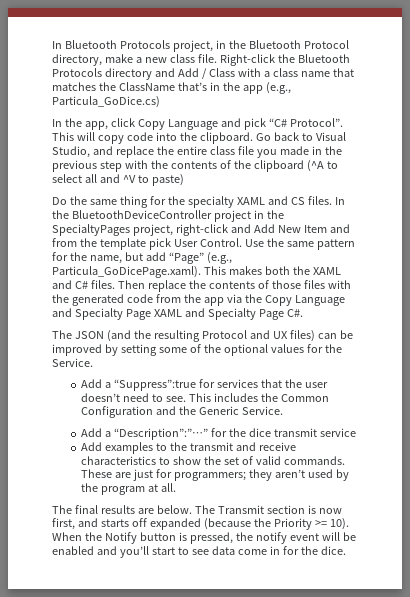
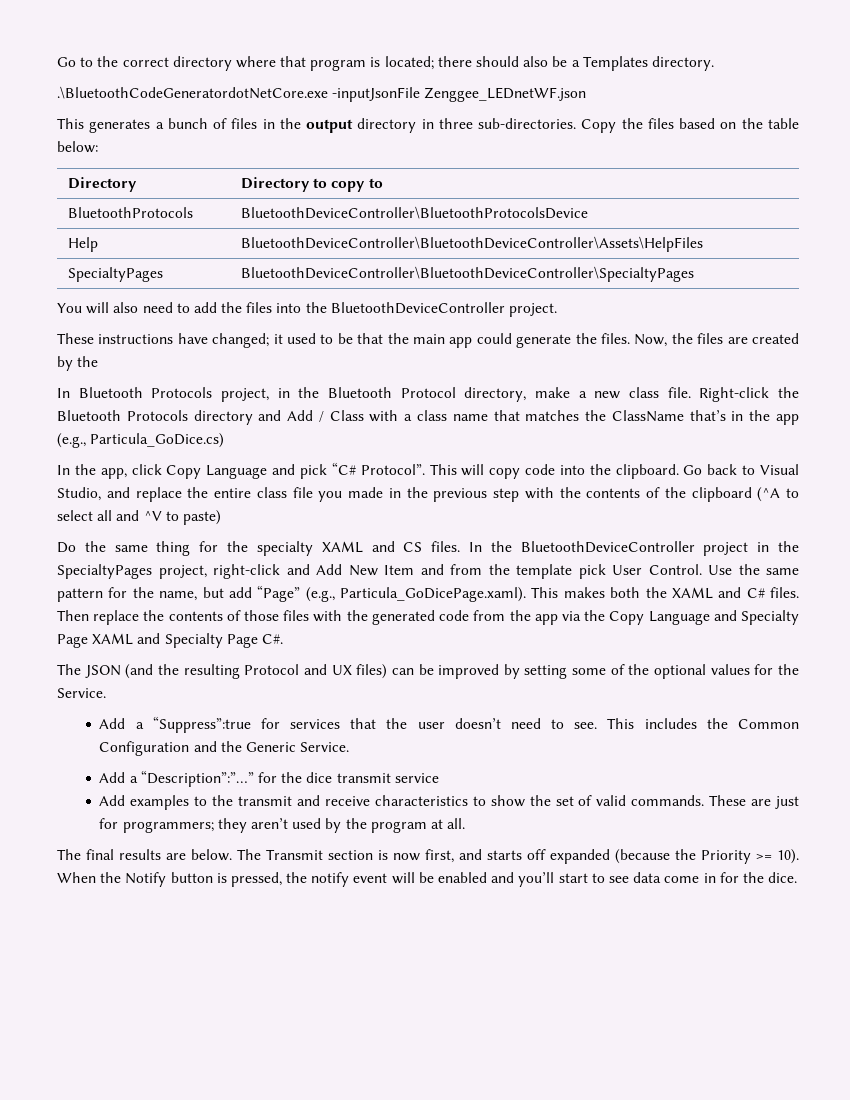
(52, 45) none -> [57,56,714,71] [57,86,587,102] [57,118,800,133] [57,141,98,153] [68,177,138,192] [241,177,383,192] [68,207,194,218] [241,206,589,219] [68,237,99,252] [241,236,704,252] [68,267,164,282] [241,266,695,282] [57,302,558,317] [57,333,799,348] [57,356,99,371] Go to the correct directory where that program is located; there should also be a Templates directory. // .\BluetoothCodeGeneratordotNetCore.exe -inputJsonFile Zenggee_LEDnetWF.json // This generates a bunch of files in the output directory in three sub-directories. Copy the files based on the table below: // Directory | Directory to copy to // BluetoothProtocols | BluetoothDeviceController\BluetoothProtocolsDevice // Help | BluetoothDeviceController\BluetoothDeviceController\Assets\HelpFiles // SpecialtyPages | BluetoothDeviceController\BluetoothDeviceController\SpecialtyPages // You will also need to add the files into the BluetoothDeviceController project. // These instructions have changed; it used to be that the main app could generate the files. Now, the files are created by the //

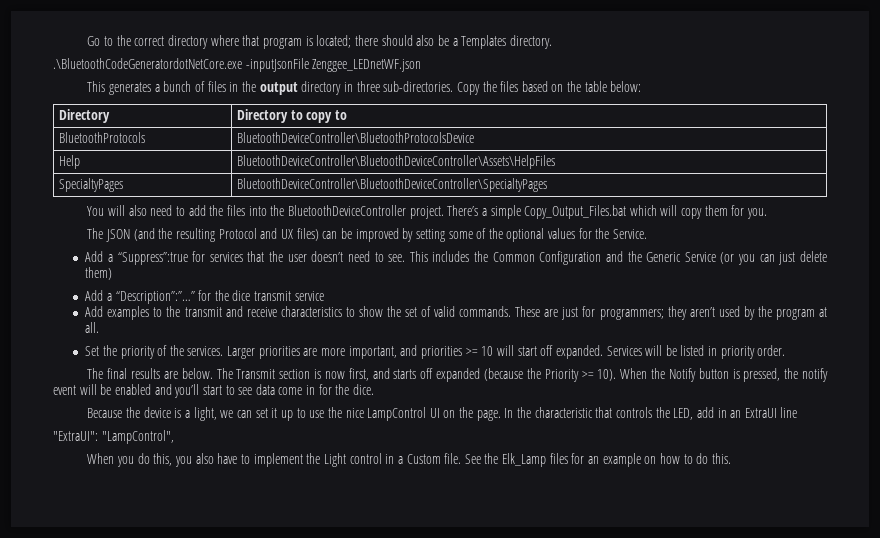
[57,333,799,348] [57,356,99,371] [57,387,799,402] [57,410,800,425] [57,433,225,448] [57,462,800,479] [57,487,799,502] [57,510,221,525] [57,541,799,556] [57,564,799,579] [57,585,799,602] [57,610,800,625] [57,633,283,648] // These instructions have changed; it used to be that the main app could generate the files. Now, the files are created by the // In Bluetooth Protocols project, in the Bluetooth Protocol directory, make a new class file. Right-click the Bluetooth Protocols directory and Add / Class with a class name that matches the ClassName that’s in the app (e.g., Particula_GoDice.cs) // In the app, click Copy Language and pick “C# Protocol”. This will copy code into the clipboard. Go back to Visual Studio, and replace the entire class file you made in the previous step with the contents of the clipboard (^A to select all and ^V to paste) // Do the same thing for the specialty XAML and CS files. In the BluetoothDeviceController project in the SpecialtyPages project, right-click and Add New Item and from the template pick User Control. Use the same pattern for the name, but add “Page” (e.g., Particula_GoDicePage.xaml). This makes both the XAML and C# files. Then replace the contents of those files with the generated code from the app via the Copy Language and Specialty Page XAML and Specialty Page C#. -> [447,205,768,219] There’s a simple Copy_Output_Files.bat which will copy them for you.
[300,742,350,752] Service. -> [684,251,827,265] [85,267,113,280] Service (or you can just delete them)
(466, 823) none -> [85,345,786,359] // Set the priority of the services. Larger priorities are more important, and priorities >= 10 will start off expanded. Services will be listed in priority order.
(798, 877) none -> [87,407,798,421] [53,430,174,444] [87,453,731,467] // Because the device is a light, we can set it up to use the nice LampControl UI on the page. In the characteristic that controls the LED, add in an ExtraUI line // "ExtraUI": "LampControl", // When you do this, you also have to implement the Light control in a Custom file. See the Elk_Lamp files for an example on how to do this.

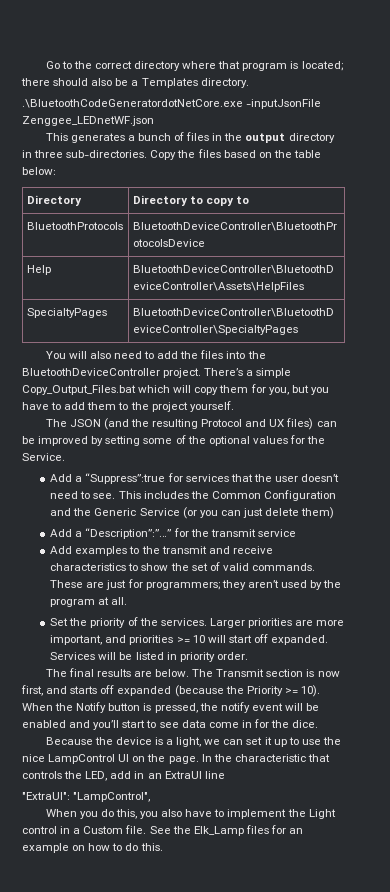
[747,208,768,219] you. -> [268,385,329,395] [22,401,234,412] you, but you have to add them to the project yourself.
[232,290,251,301] dice -> (209, 533) none

